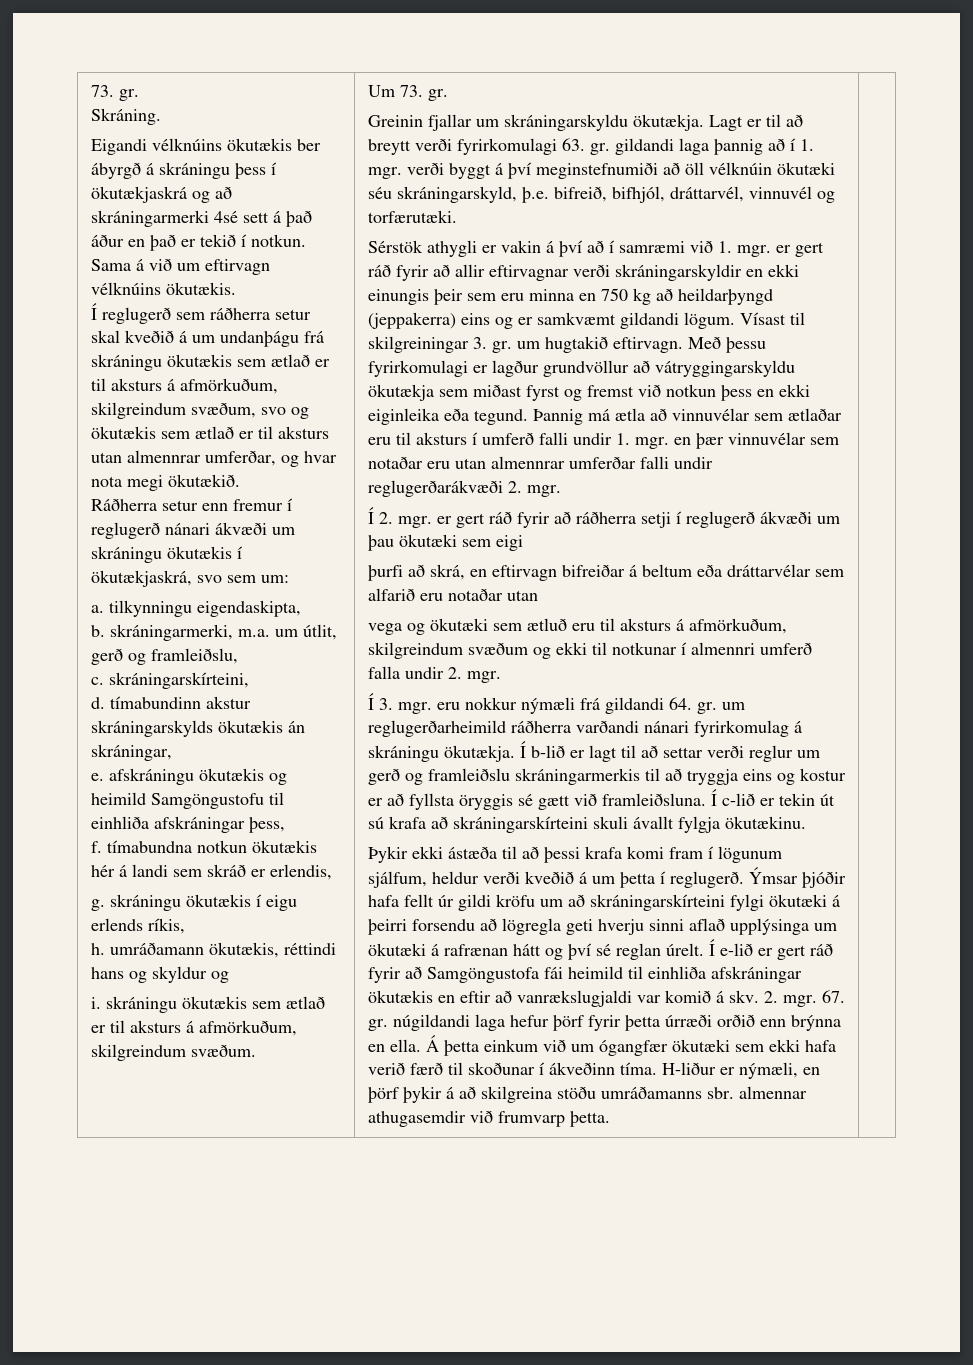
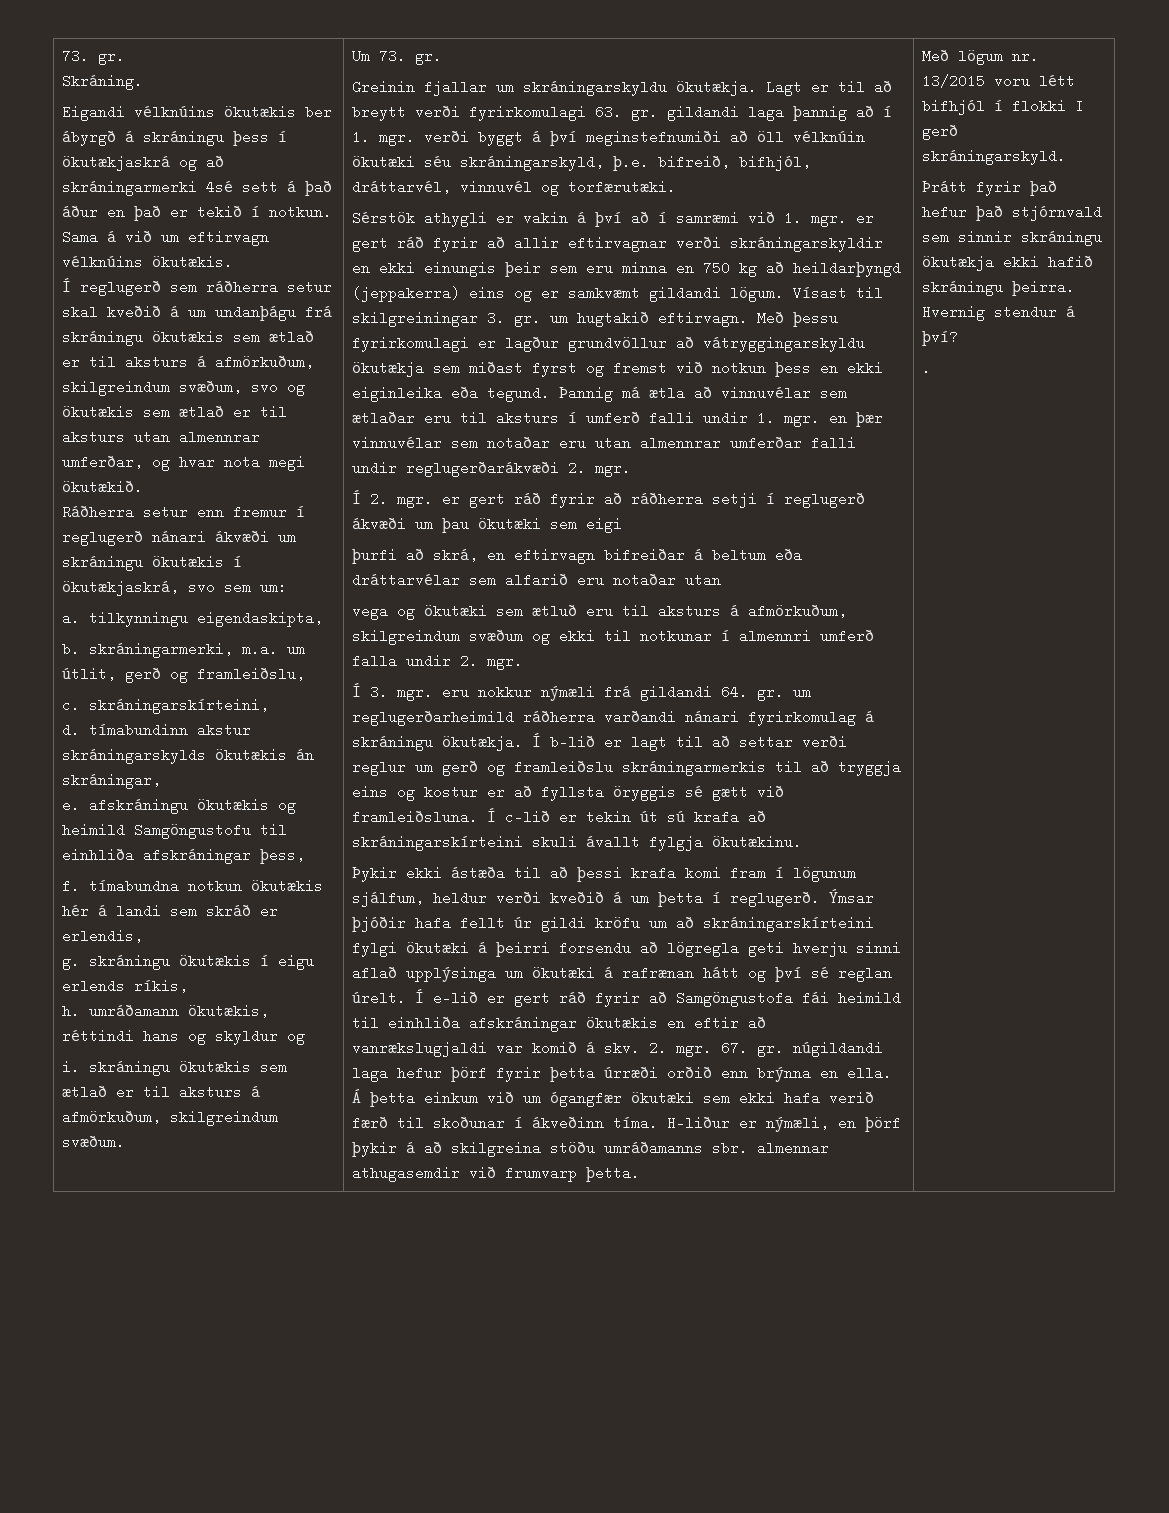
(610, 1119) none -> [922,49,1040,65] [922,74,1076,88] [922,99,1085,115] [922,124,959,140] [922,149,1067,165] [922,180,1058,196] [922,205,1103,221] [922,230,1103,246] [922,255,1094,271] [922,280,1076,296] [922,305,1076,321] [922,330,959,346] [922,361,932,375] Með lögum nr. 13/2015 voru létt bifhjól í flokki I gerð skráningarskyld. // Þrátt fyrir það hefur það stjórnvald sem sinnir skráningu ökutækja ekki hafið skráningu þeirra. Hvernig stendur á því? // .

